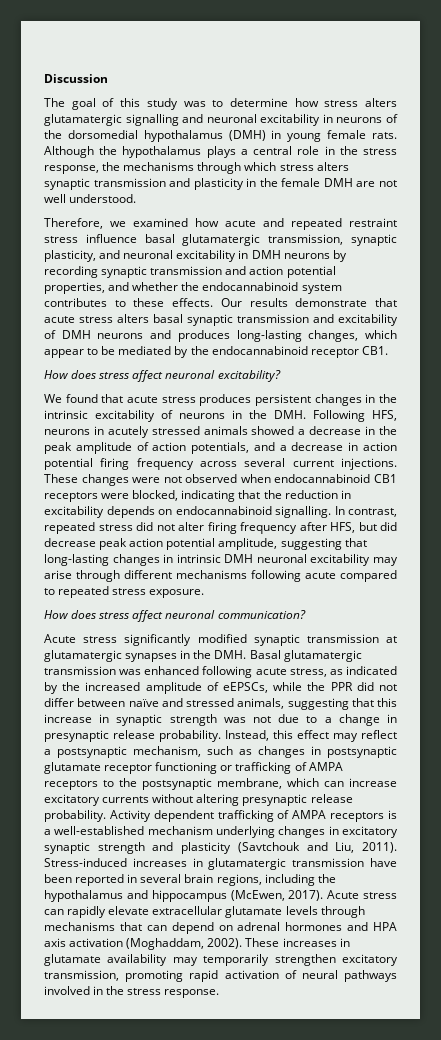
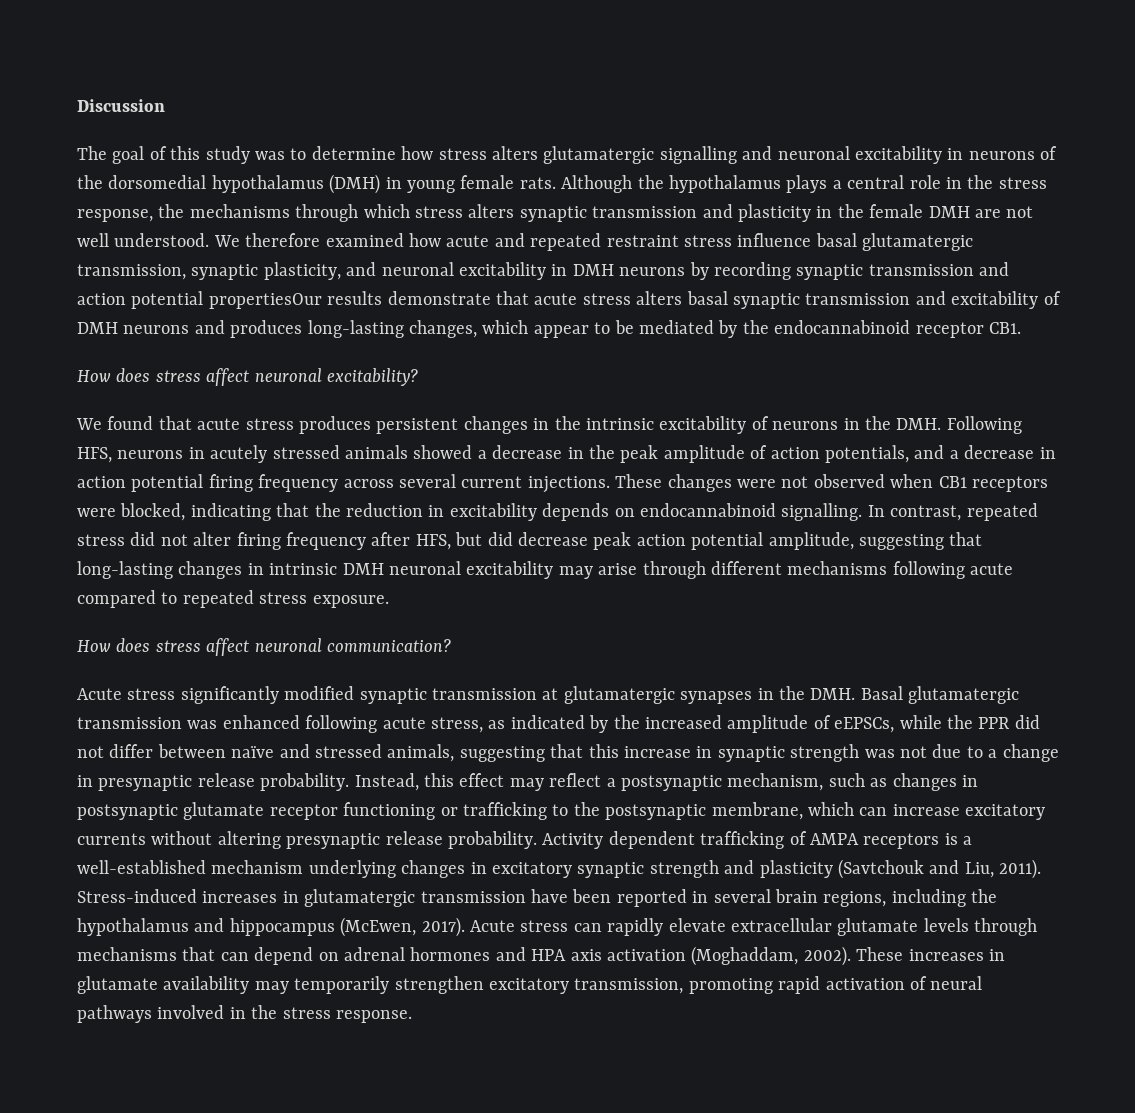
[44,218,126,229] // Therefore, we -> [213,233,321,247] We therefore
[44,282,342,294] [44,298,242,307] properties, and whether the endocannabinoid system contributes to these effects. Our -> [208,293,322,309] propertiesOur
[274,474,371,483] endocannabinoid -> (934, 481) none
[294,762,343,771] [44,780,98,790] of AMPA receptors -> (547, 811) none

